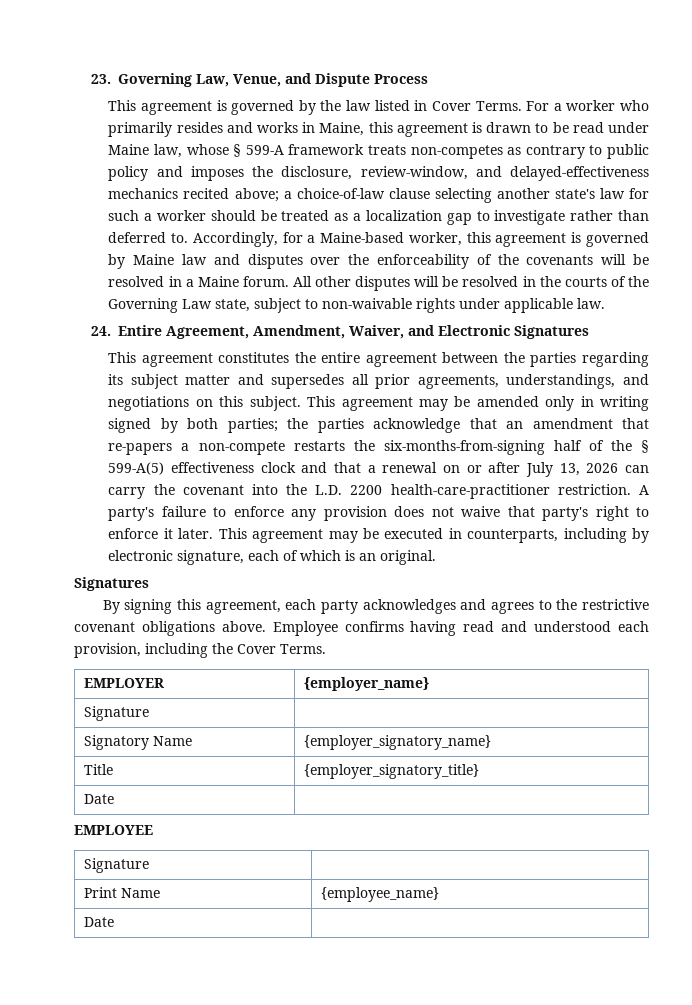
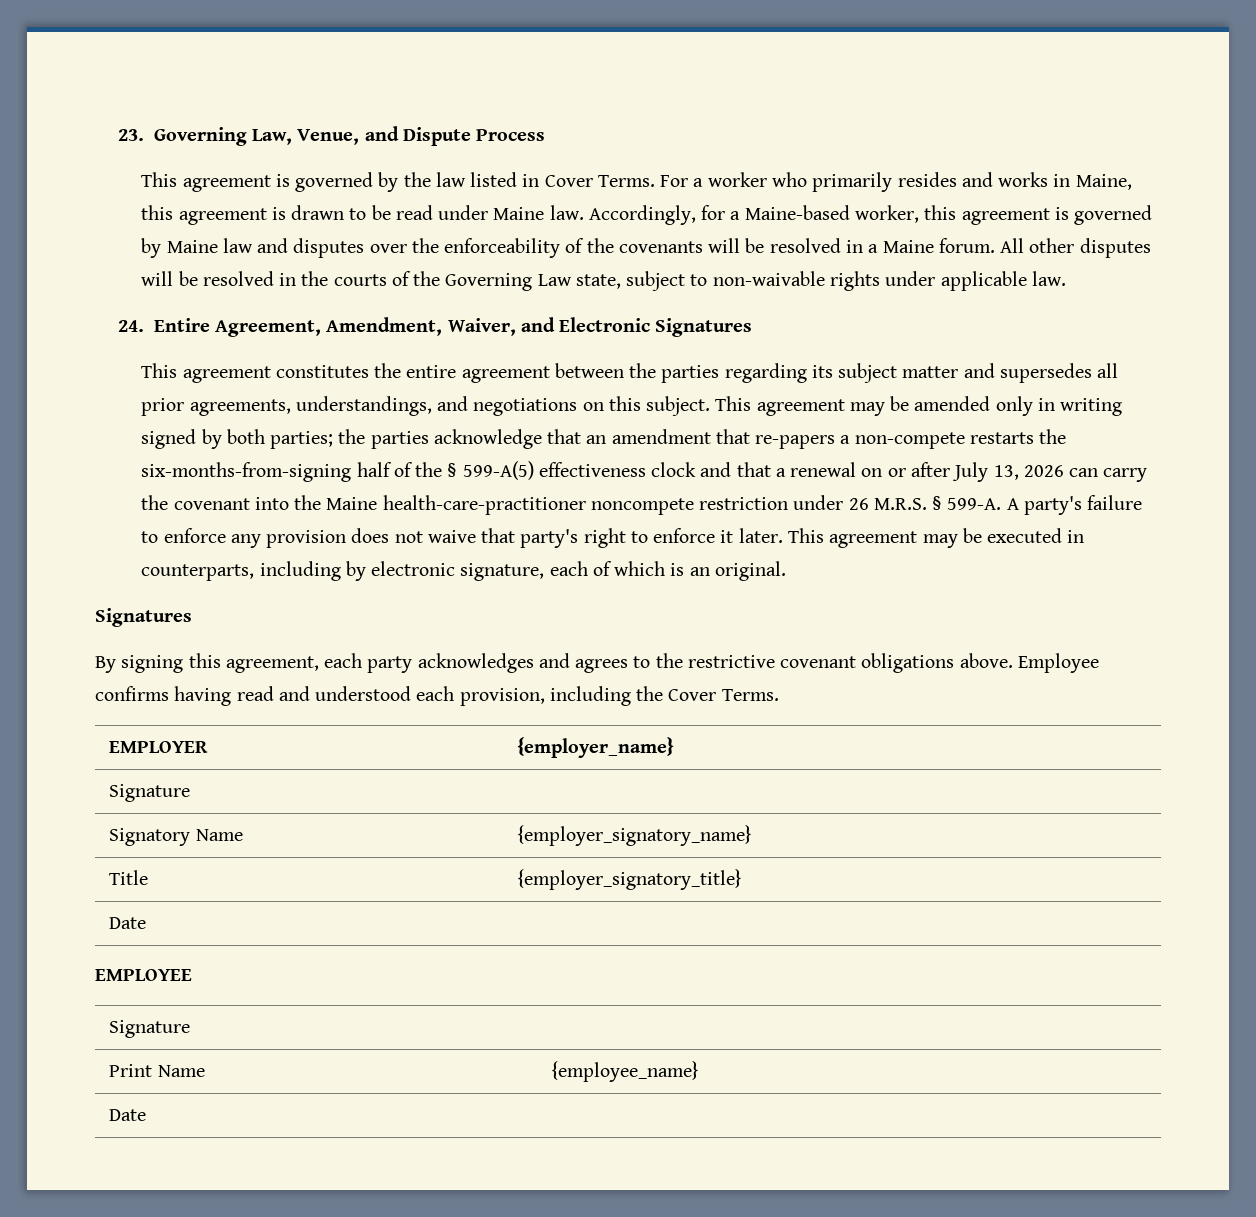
[154,144,649,159] [108,166,649,181] [108,188,649,203] [108,210,649,225] [108,232,189,243] law, whose § 599-A framework treats non-competes as contrary to public policy and imposes the disclosure, review-window, and delayed-effectiveness mechanics recited above; a choice-of-law clause selecting another state's law for such a worker should be treated as a localization gap to investigate rather than deferred to. -> [549,205,584,220] law.
[315,484,631,499] L.D. 2200 health-care-practitioner restriction. -> [326,495,1002,515] Maine health-care-practitioner noncompete restriction under 26 M.R.S. § 599-A.

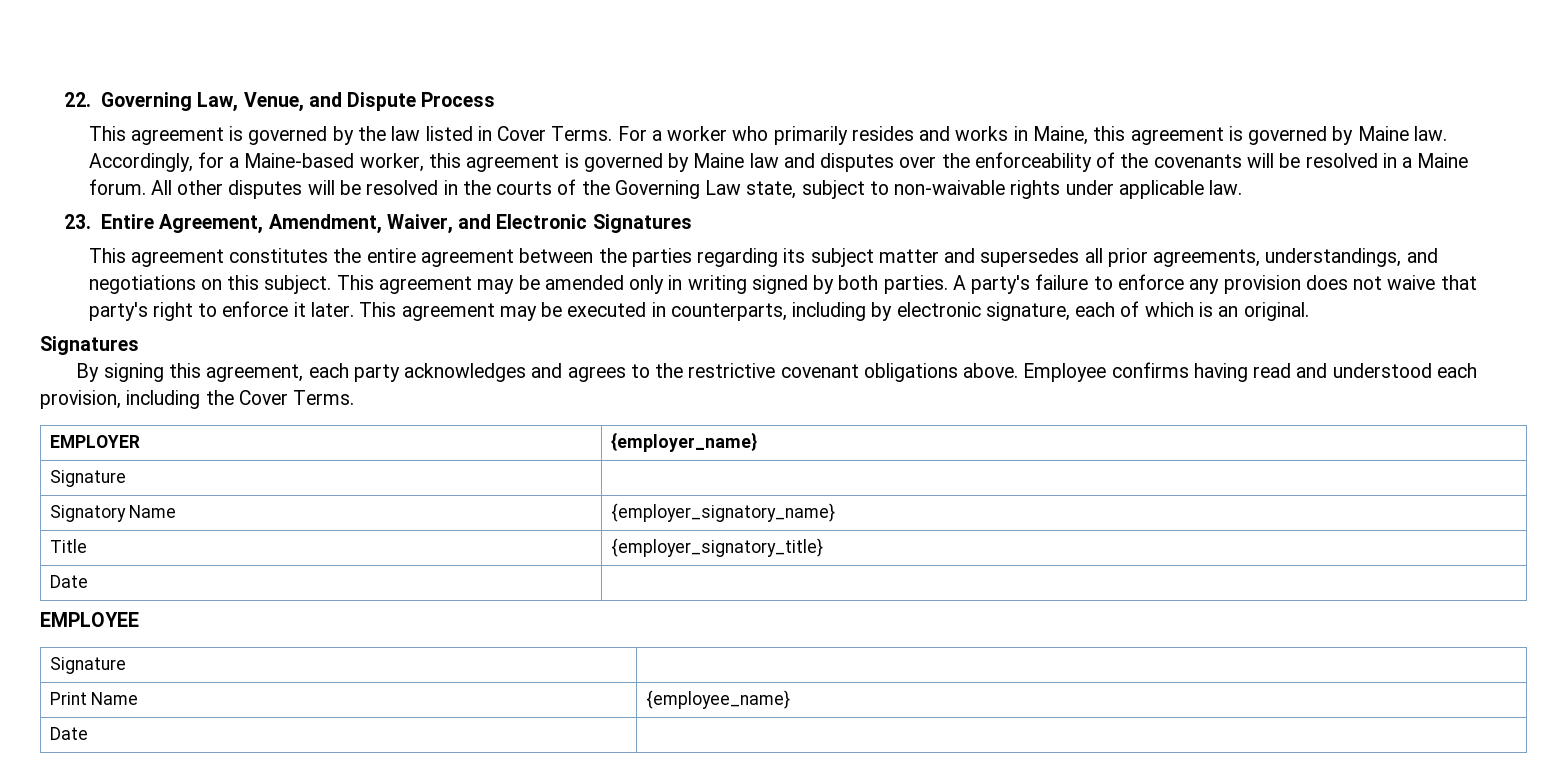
[118,129,145,141] 23. -> [64,92,92,107] 22.
[291,205,489,220] drawn to be read under -> [1248,126,1354,145] governed by
[118,320,145,332] 24. -> [64,214,92,229] 23.
[270,429,1067,449] [141,461,1148,482] [141,495,1002,515] parties; the parties acknowledge that an amendment that re-papers a non-compete restarts the six-months-from-signing half of the § 599-A(5) effectiveness clock and that a renewal on or after July 13, 2026 can carry the covenant into the Maine health-care-practitioner noncompete restriction under 26 M.R.S. § 599-A. -> [883,275,948,294] parties.

